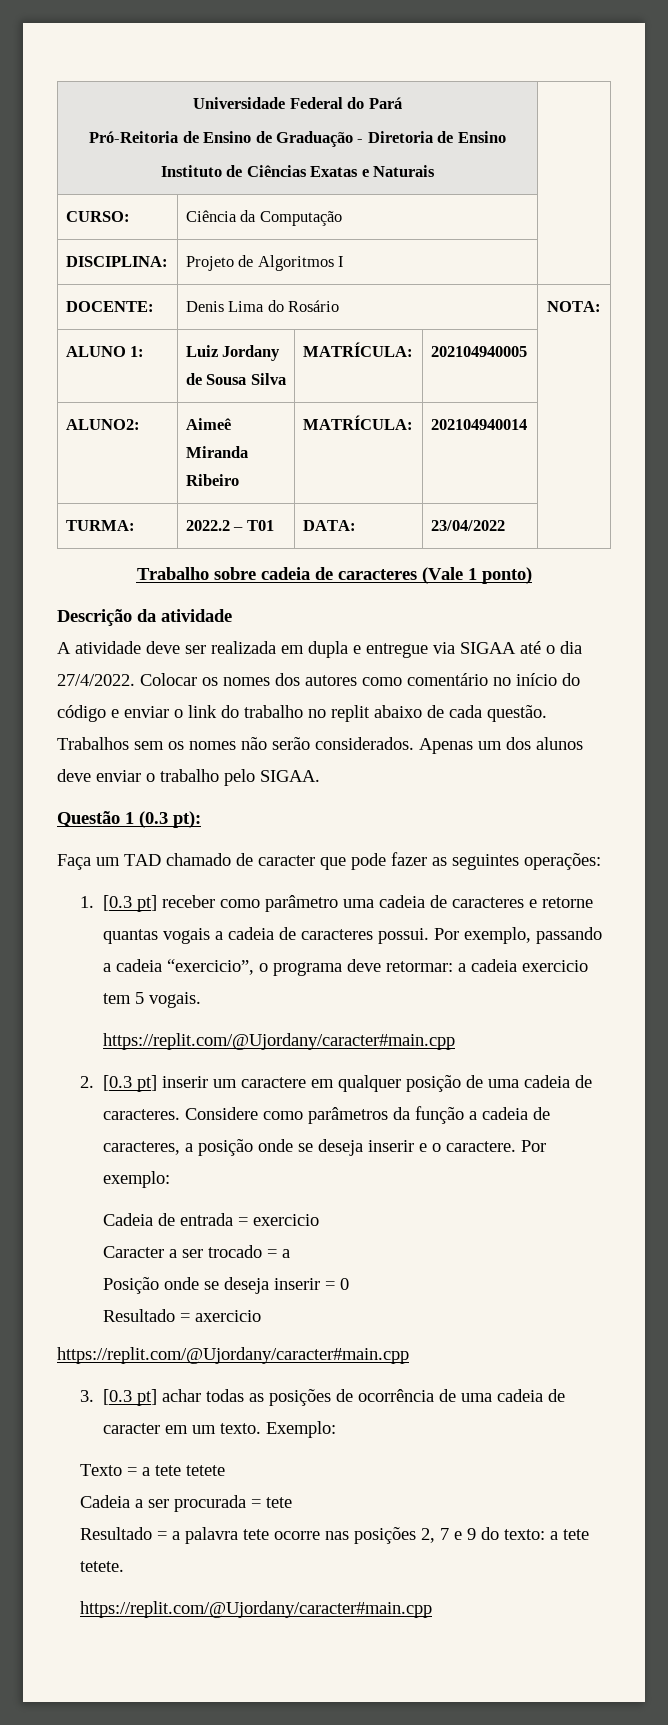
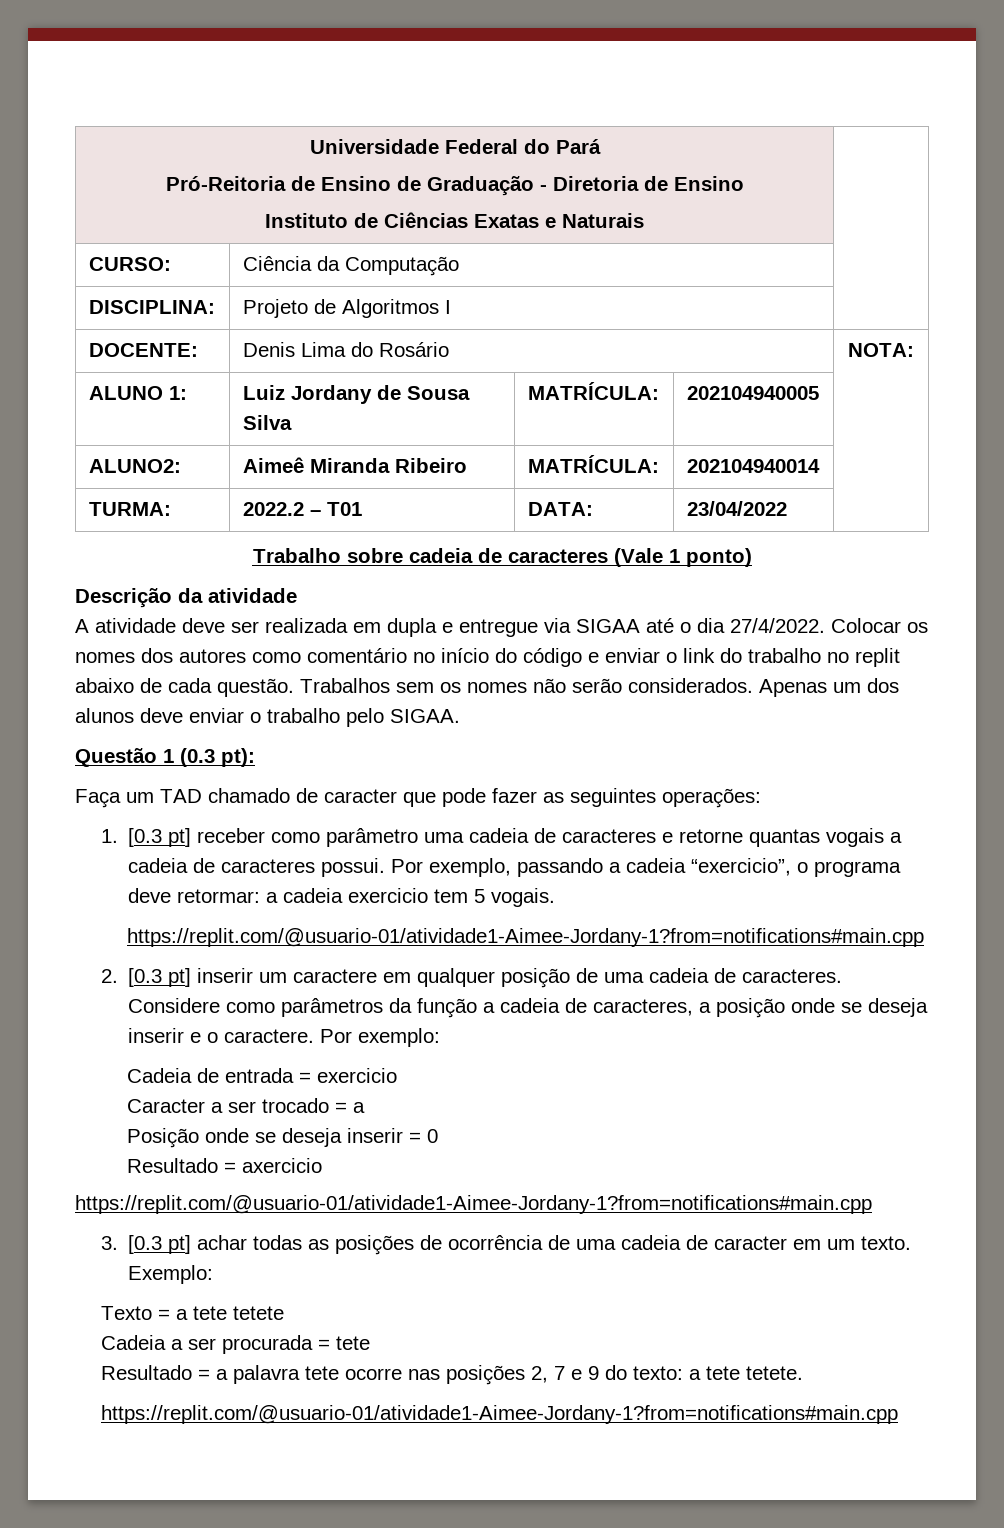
[103,1033,456,1050] https://replit.com/@Ujordany/caracter#main.cpp -> [127,928,925,947] https://replit.com/@usuario-01/atividade1-Aimee-Jordany-1?from=notifications#main.cpp
[57,1347,409,1364] https://replit.com/@Ujordany/caracter#main.cpp -> [75,1195,872,1214] https://replit.com/@usuario-01/atividade1-Aimee-Jordany-1?from=notifications#main.cpp
[80,1601,433,1618] https://replit.com/@Ujordany/caracter#main.cpp -> [101,1405,899,1424] https://replit.com/@usuario-01/atividade1-Aimee-Jordany-1?from=notifications#main.cpp

